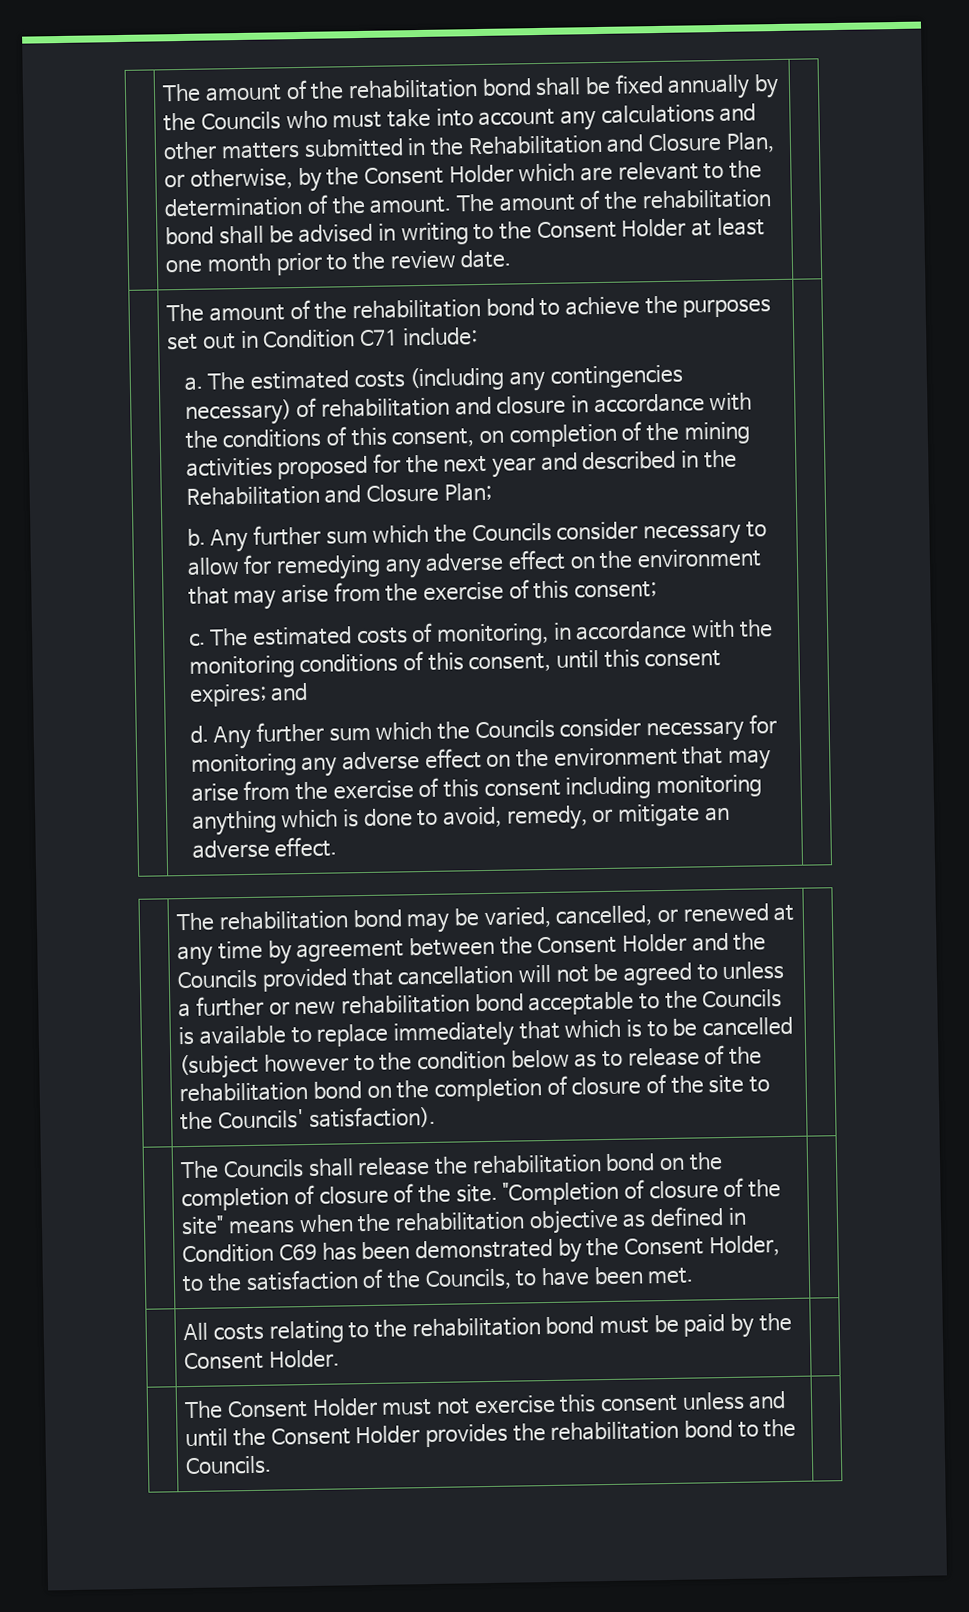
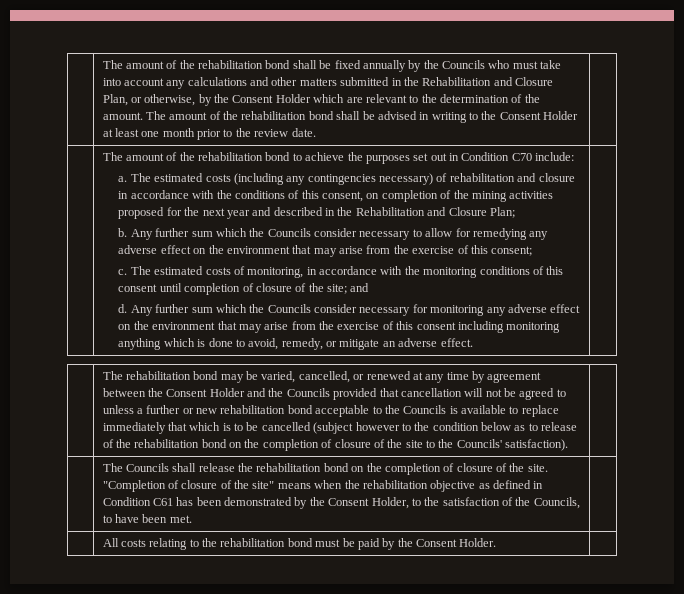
[360,329,399,347] C71 -> [511,153,532,161] C70
[468,649,722,673] [188,683,267,707] consent, until this consent expires; -> [118,283,348,295] consent until completion of closure of the site;
[279,1243,318,1261] C69 -> [152,498,173,506] C61
[184,1391,787,1420] [185,1418,797,1448] [185,1455,273,1476] // | The Consent Holder must not exercise this consent unless and until the Consent Holder provides the rehabilitation bond to the Councils. | -> (497, 542) none

